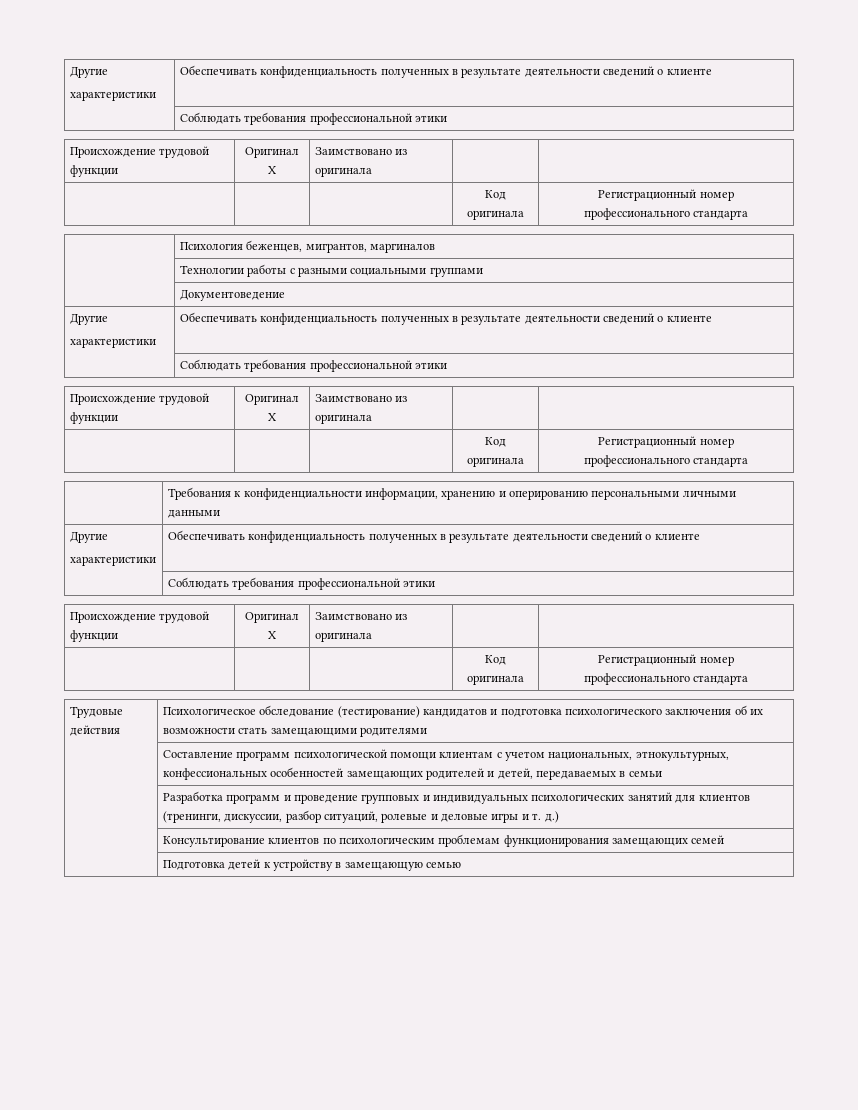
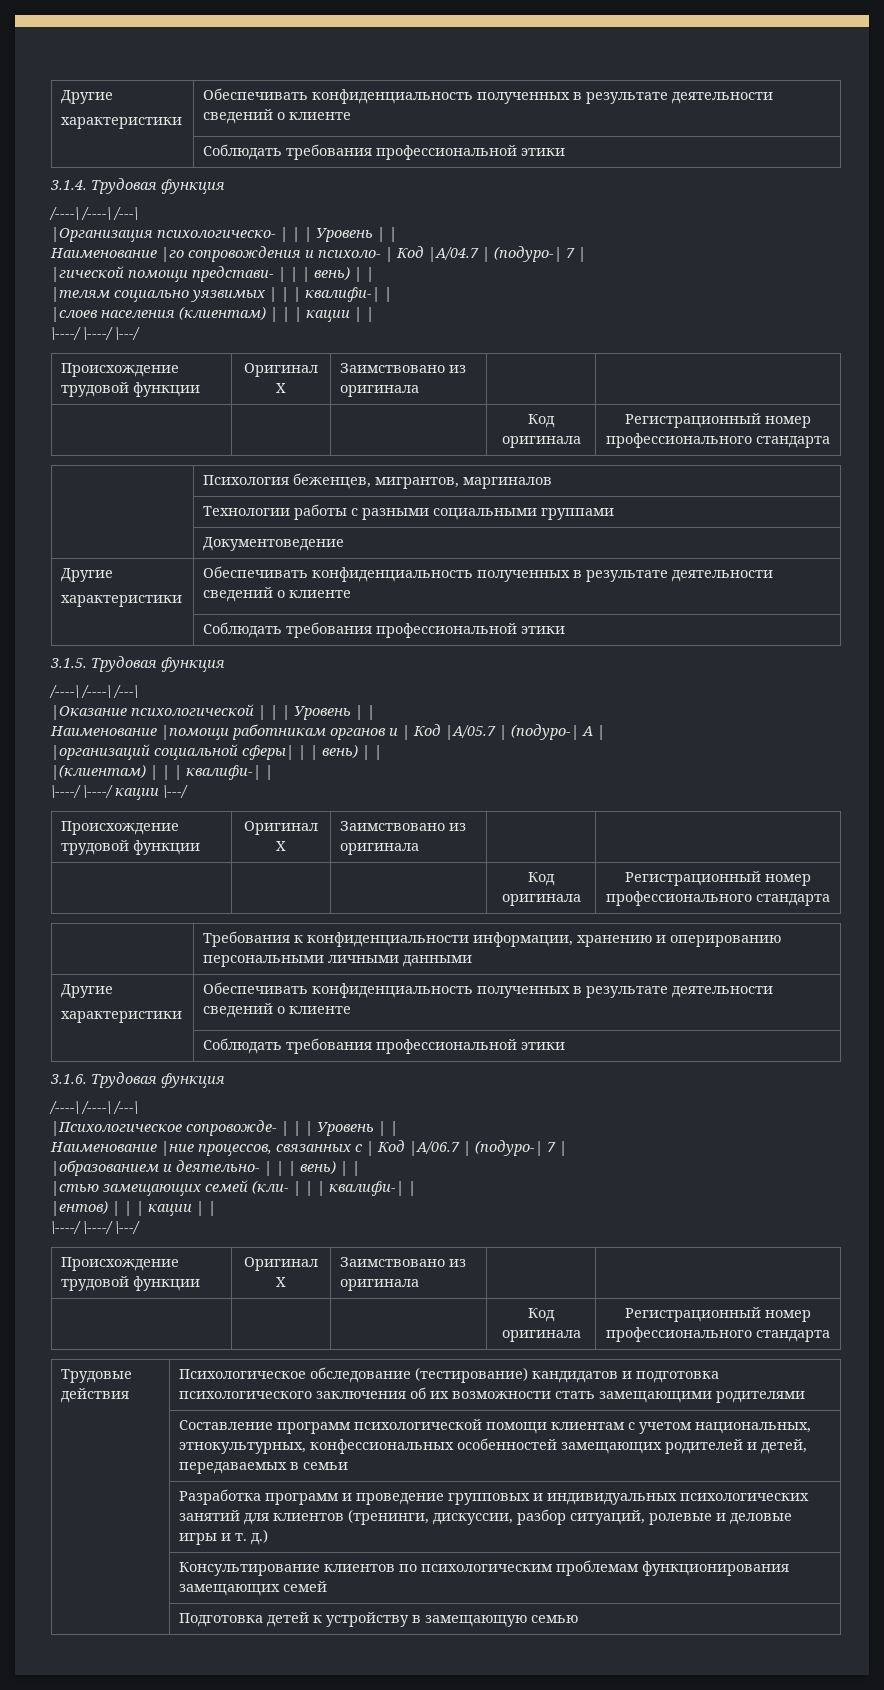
(447, 118) none -> [50,178,225,194] [49,207,138,220] [51,227,397,242] [50,246,586,262] [51,266,374,282] [51,287,392,302] [51,306,374,322] [51,327,140,340] // 3.1.4. Трудовая функция // /----\ /----\ /---\ // |Организация психологическо- | | | Уровень | | // Наименование |го сопровождения и психоло- | Код |А/04.7 | (подуро-| 7 | // |гической помощи представи- | | | вень) | | // |телям социально уязвимых | | | квалифи-| | // |слоев населения (клиентам) | | | кации | | // \----/ \----/ \---/
(447, 365) none -> [50,656,225,672] [49,685,138,698] [51,704,375,720] [50,724,605,740] [51,744,382,760] [51,764,273,780] [51,785,188,800] // 3.1.5. Трудовая функция // /----\ /----\ /---\ // |Оказание психологической | | | Уровень | | // Наименование |помощи работникам органов и | Код |А/05.7 | (подуро-| А | // |организаций социальной сферы| | | вень) | | // |(клиентам) | | | квалифи-| | // \----/ \----/ кации \---/
(435, 583) none -> [50,1072,225,1088] [49,1101,138,1114] [51,1120,398,1136] [50,1140,567,1156] [51,1160,360,1176] [51,1180,416,1196] [51,1201,216,1216] [51,1221,140,1234] // 3.1.6. Трудовая функция // /----\ /----\ /---\ // |Психологическое сопровожде- | | | Уровень | | // Наименование |ние процессов, связанных с | Код |А/06.7 | (подуро-| 7 | // |образованием и деятельно- | | | вень) | | // |стью замещающих семей (кли- | | | квалифи-| | // |ентов) | | | кации | | // \----/ \----/ \---/

